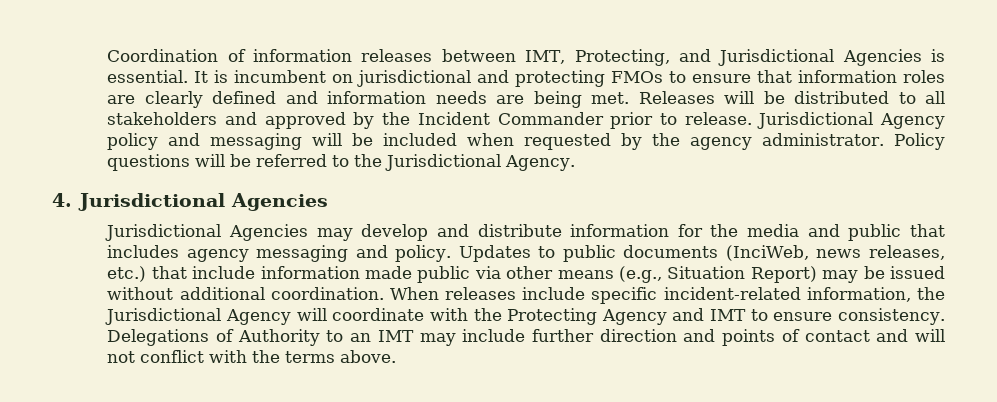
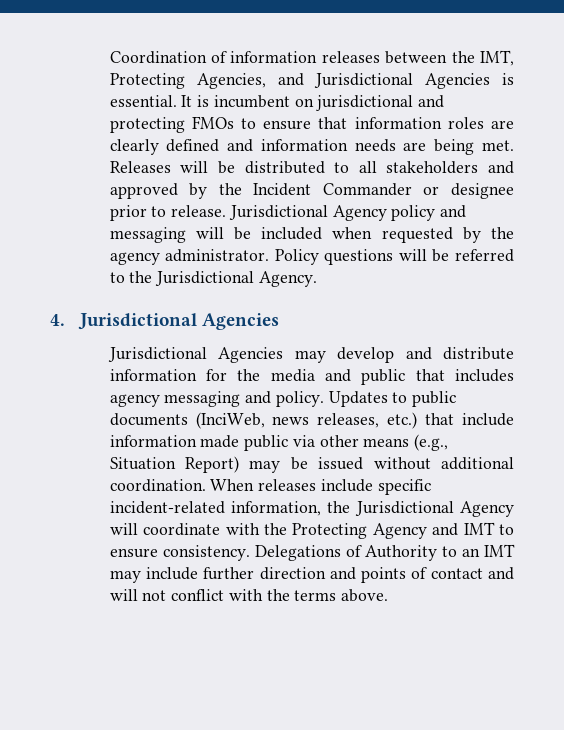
[525,49,670,66] IMT, Protecting, -> [451,50,514,66] [109,73,266,89] the IMT, Protecting Agencies,
(604, 118) none -> [423,183,514,199] or designee

